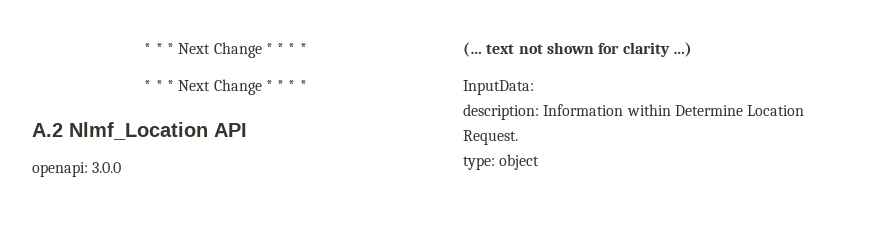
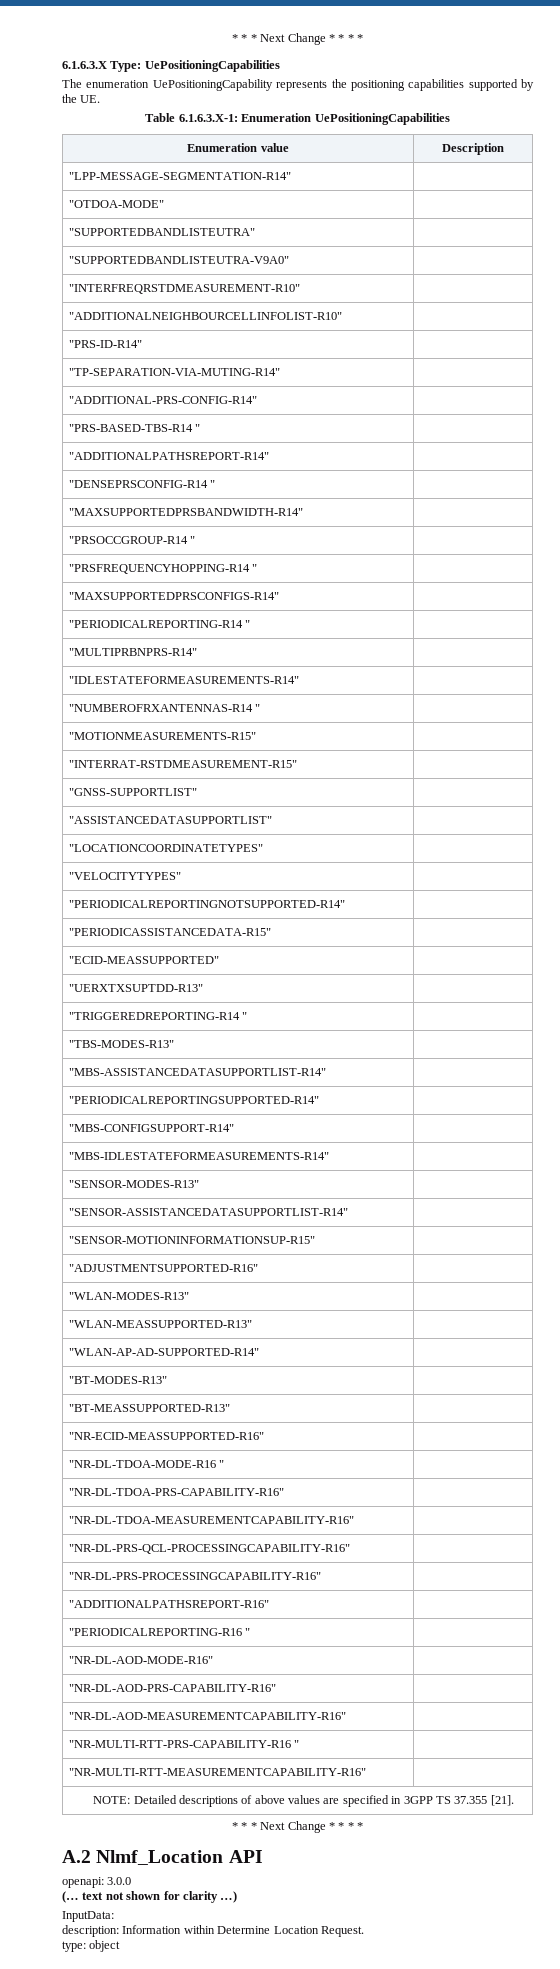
[144,42,307,58] * * * Next Change * * * * -> [232,33,363,45] [62,60,280,72] [62,79,534,91] [62,94,101,103] [145,113,450,125] [187,143,289,152] [442,143,504,155] [69,172,292,180] [69,200,165,208] [69,228,256,236] [69,256,290,264] [69,284,301,294] [69,312,343,320] [69,340,143,348] [69,368,281,376] [69,396,258,404] [69,424,201,432] [69,452,270,460] [69,480,216,488] [69,508,304,516] [69,536,196,544] [69,564,258,574] [69,592,280,600] [69,620,251,628] [69,648,198,656] [69,676,300,684] [69,704,261,712] [69,732,257,740] [69,760,298,768] [69,788,198,796] [69,816,273,824] [69,844,264,852] [69,872,182,880] [69,900,346,908] [69,928,272,936] [69,956,220,964] [69,984,204,992] [69,1012,248,1020] [69,1040,175,1048] [69,1068,327,1076] [69,1096,320,1104] [69,1124,235,1132] [69,1152,330,1160] [69,1180,200,1188] [69,1208,349,1216] [69,1236,316,1244] [69,1264,259,1272] [69,1292,190,1300] [69,1320,253,1328] [69,1348,260,1356] [69,1376,168,1384] [69,1404,231,1412] [69,1432,265,1440] [69,1460,225,1468] [69,1488,285,1496] [69,1516,355,1524] [69,1544,351,1554] [69,1572,322,1580] [69,1600,270,1608] [69,1628,251,1636] [69,1656,214,1664] [69,1684,277,1692] [69,1712,347,1720] [69,1740,300,1748] [69,1768,367,1776] [93,1795,514,1807] * * * Next Change * * * * // 6.1.6.3.X Type: UePositioningCapabilities // The enumeration UePositioningCapability represents the positioning capabilities supported by the UE. // Table 6.1.6.3.X-1: Enumeration UePositioningCapabilities // Enumeration value | Description // "LPP-MESSAGE-SEGMENTATION-R14" | // "OTDOA-MODE" | // "SUPPORTEDBANDLISTEUTRA" | // "SUPPORTEDBANDLISTEUTRA-V9A0" | // "INTERFREQRSTDMEASUREMENT-R10" | // "ADDITIONALNEIGHBOURCELLINFOLIST-R10" | // "PRS-ID-R14" | // "TP-SEPARATION-VIA-MUTING-R14" | // "ADDITIONAL-PRS-CONFIG-R14" | // "PRS-BASED-TBS-R14 " | // "ADDITIONALPATHSREPORT-R14" | // "DENSEPRSCONFIG-R14 " | // "MAXSUPPORTEDPRSBANDWIDTH-R14" | // "PRSOCCGROUP-R14 " | // "PRSFREQUENCYHOPPING-R14 " | // "MAXSUPPORTEDPRSCONFIGS-R14" | // "PERIODICALREPORTING-R14 " | // "MULTIPRBNPRS-R14" | // "IDLESTATEFORMEASUREMENTS-R14" | // "NUMBEROFRXANTENNAS-R14 " | // "MOTIONMEASUREMENTS-R15" | // "INTERRAT-RSTDMEASUREMENT-R15" | // "GNSS-SUPPORTLIST" | // "ASSISTANCEDATASUPPORTLIST" | // "LOCATIONCOORDINATETYPES" | // "VELOCITYTYPES" | // "PERIODICALREPORTINGNOTSUPPORTED-R14" | // "PERIODICASSISTANCEDATA-R15" | // "ECID-MEASSUPPORTED" | // "UERXTXSUPTDD-R13" | // "TRIGGEREDREPORTING-R14 " | // "TBS-MODES-R13" | // "MBS-ASSISTANCEDATASUPPORTLIST-R14" | // "PERIODICALREPORTINGSUPPORTED-R14" | // "MBS-CONFIGSUPPORT-R14" | // "MBS-IDLESTATEFORMEASUREMENTS-R14" | // "SENSOR-MODES-R13" | // "SENSOR-ASSISTANCEDATASUPPORTLIST-R14" | // "SENSOR-MOTIONINFORMATIONSUP-R15" | // "ADJUSTMENTSUPPORTED-R16" | // "WLAN-MODES-R13" | // "WLAN-MEASSUPPORTED-R13" | // "WLAN-AP-AD-SUPPORTED-R14" | // "BT-MODES-R13" | // "BT-MEASSUPPORTED-R13" | // "NR-ECID-MEASSUPPORTED-R16" | // "NR-DL-TDOA-MODE-R16 " | // "NR-DL-TDOA-PRS-CAPABILITY-R16" | // "NR-DL-TDOA-MEASUREMENTCAPABILITY-R16" | // "NR-DL-PRS-QCL-PROCESSINGCAPABILITY-R16" | // "NR-DL-PRS-PROCESSINGCAPABILITY-R16" | // "ADDITIONALPATHSREPORT-R16" | // "PERIODICALREPORTING-R16 " | // "NR-DL-AOD-MODE-R16" | // "NR-DL-AOD-PRS-CAPABILITY-R16" | // "NR-DL-AOD-MEASUREMENTCAPABILITY-R16" | // "NR-MULTI-RTT-PRS-CAPABILITY-R16 " | // "NR-MULTI-RTT-MEASUREMENTCAPABILITY-R16" | // NOTE: Detailed descriptions of above values are specified in 3GPP TS 37.355 [21].

